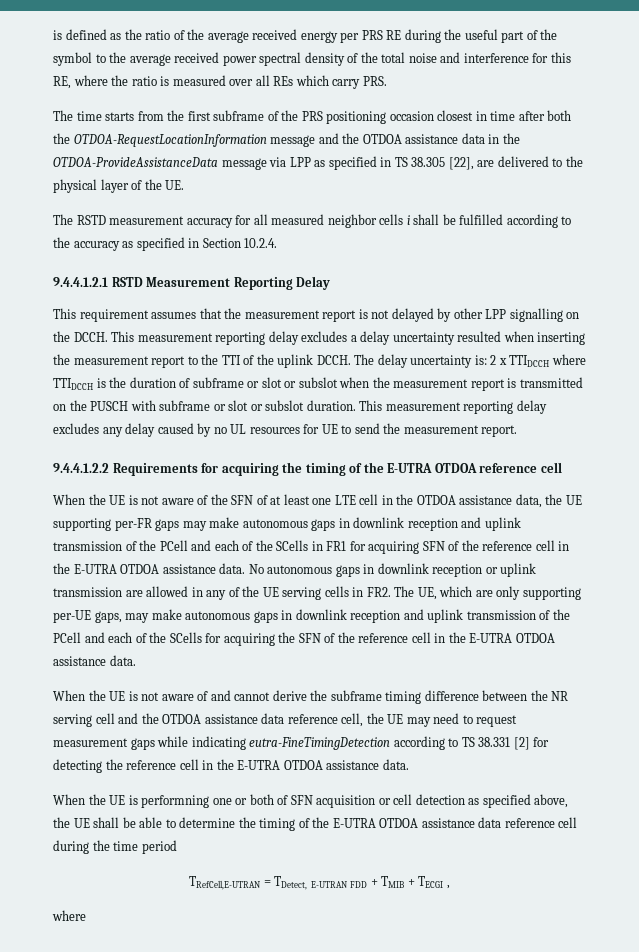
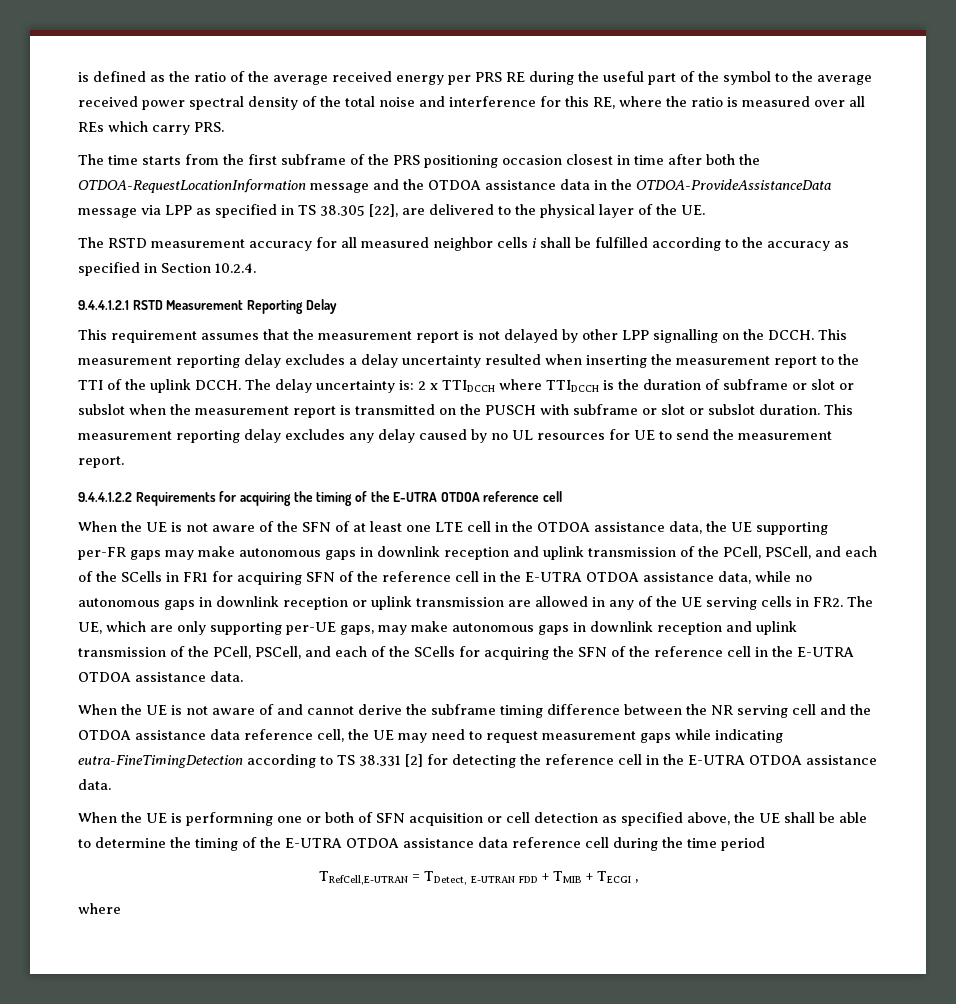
[159,540,188,551] PCell -> [723,546,811,559] PCell, PSCell,
[219,563,264,574] data. No -> [718,571,812,584] data, while no
[53,632,81,643] PCell -> [213,646,301,659] PCell, PSCell,

